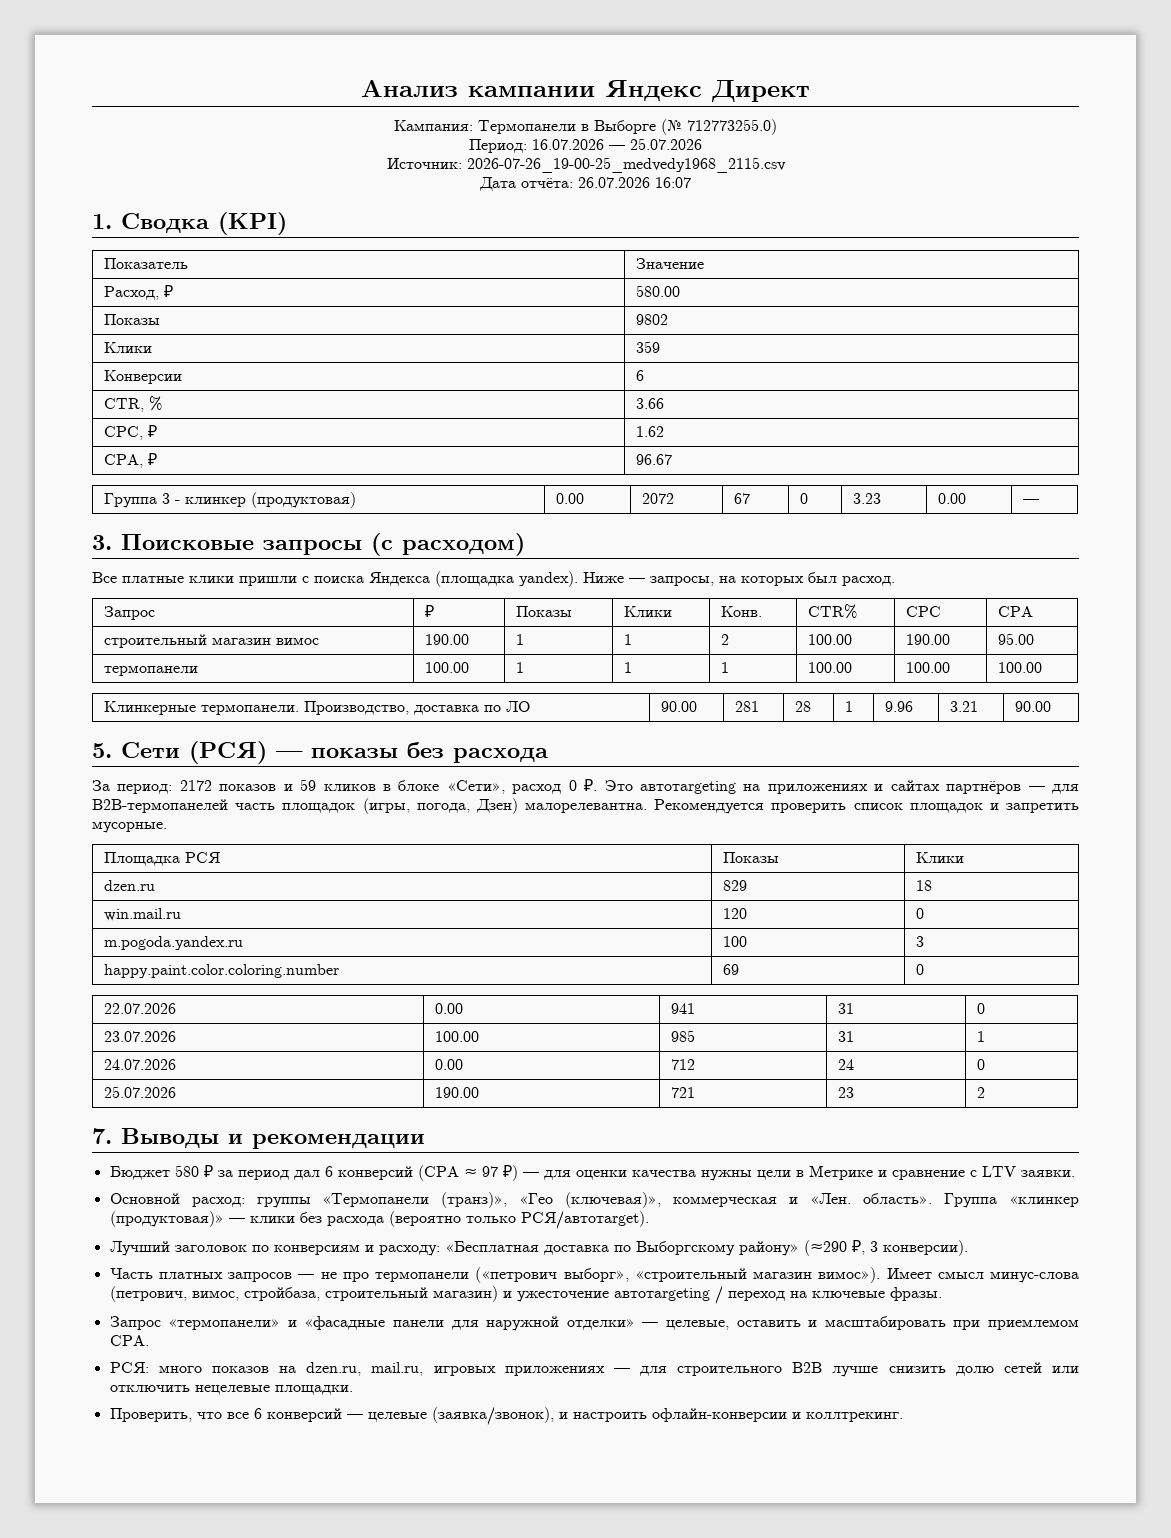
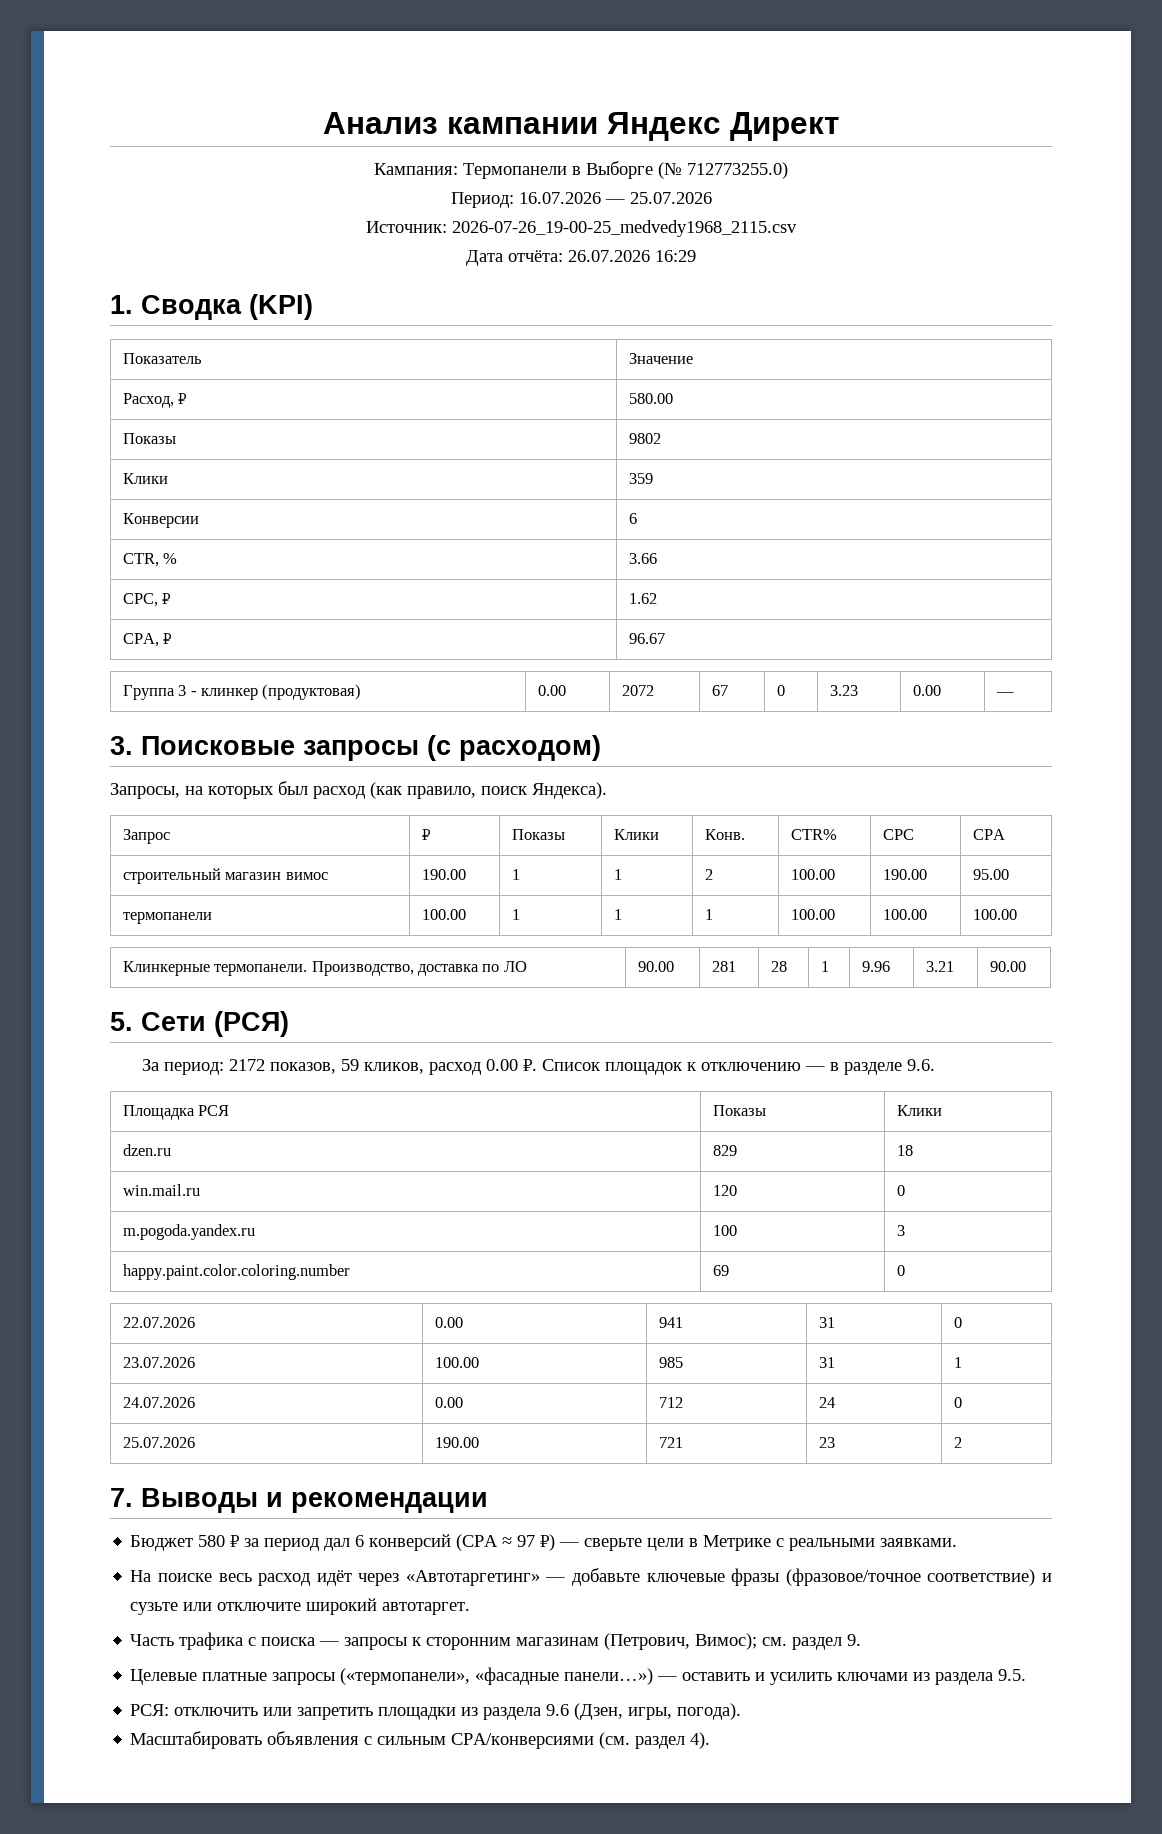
[655,177,691,188] 16:07 -> [655,250,696,262] 16:29
[92,571,895,587] Все платные клики пришли с поиска Яндекса (площадка yandex). Ниже — запросы, на которых был расход. -> [110,781,607,799] Запросы, на которых был расход (как правило, поиск Яндекса).
[276,742,548,763] — показы без расхода -> (289, 1024) none
[219,779,1080,794] [92,798,1079,814] [92,821,167,833] показов и 59 кликов в блоке «Сети», расход 0 ₽. Это автотargeting на приложениях и сайтах партнёров — для B2B-термопанелей часть площадок (игры, погода, Дзен) малорелевантна. Рекомендуется проверить список площадок и запретить мусорные. -> [269,1059,935,1075] показов, 59 кликов, расход 0.00 ₽. Список площадок к отключению — в разделе 9.6.
[543,1165,1075,1181] [109,1192,1080,1208] [109,1211,649,1229] [109,1240,968,1256] [109,1267,1079,1283] [109,1286,942,1304] [109,1316,1080,1331] [109,1335,149,1346] [109,1362,1079,1377] [109,1385,353,1395] [109,1407,903,1425] для оценки качества нужны цели в Метрике и сравнение с LTV заявки. // Основной расход: группы «Термопанели (транз)», «Гео (ключевая)», коммерческая и «Лен. область». Группа «клинкер (продуктовая)» — клики без расхода (вероятно только РСЯ/автотarget). // Лучший заголовок по конверсиям и расходу: «Бесплатная доставка по Выборгскому району» (≈290 ₽, 3 конверсии). // Часть платных запросов — не про термопанели («петрович выборг», «строительный магазин вимос»). Имеет смысл минус-слова (петрович, вимос, стройбаза, строительный магазин) и ужесточение автотargeting / переход на ключевые фразы. // Запрос «термопанели» и «фасадные панели для наружной отделки» — целевые, оставить и масштабировать при приемлемом CPA. // РСЯ: много показов на dzen.ru, mail.ru, игровых приложениях — для строительного B2B лучше снизить долю сетей или отключить нецелевые площадки. // Проверить, что все 6 конверсий — целевые (заявка/звонок), и настроить офлайн-конверсии и коллтрекинг. -> [584,1535,958,1551] [130,1568,1052,1586] [130,1598,471,1615] [130,1632,862,1650] [130,1667,1027,1685] [130,1703,742,1720] [130,1731,711,1749] сверьте цели в Метрике с реальными заявками. // На поиске весь расход идёт через «Автотаргетинг» — добавьте ключевые фразы (фразовое/точное соответствие) и сузьте или отключите широкий автотаргет. // Часть трафика с поиска — запросы к сторонним магазинам (Петрович, Вимос); см. раздел 9. // Целевые платные запросы («термопанели», «фасадные панели…») — оставить и усилить ключами из раздела 9.5. // РСЯ: отключить или запретить площадки из раздела 9.6 (Дзен, игры, погода). // Масштабировать объявления с сильным CPA/конверсиями (см. раздел 4).

